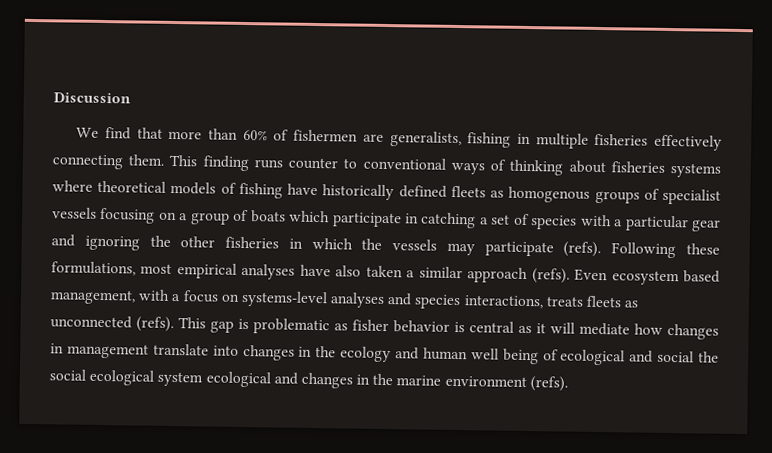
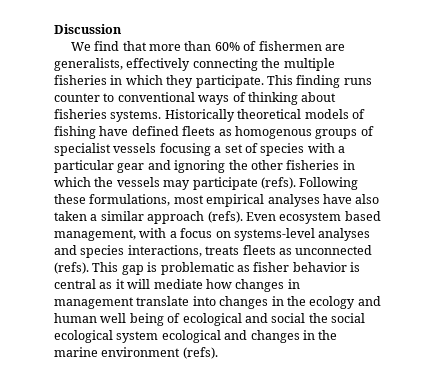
[467,132,722,151] [52,154,165,170] fishing in multiple fisheries effectively connecting them. -> [126,58,335,71] [54,75,264,88] effectively connecting the multiple fisheries in which they participate.
[670,163,722,178] [52,180,93,192] systems where -> [110,109,235,122] systems. Historically
[322,184,395,201] historically -> (129, 131) none
[158,209,477,229] on a group of boats which participate in catching -> (211, 149) none

